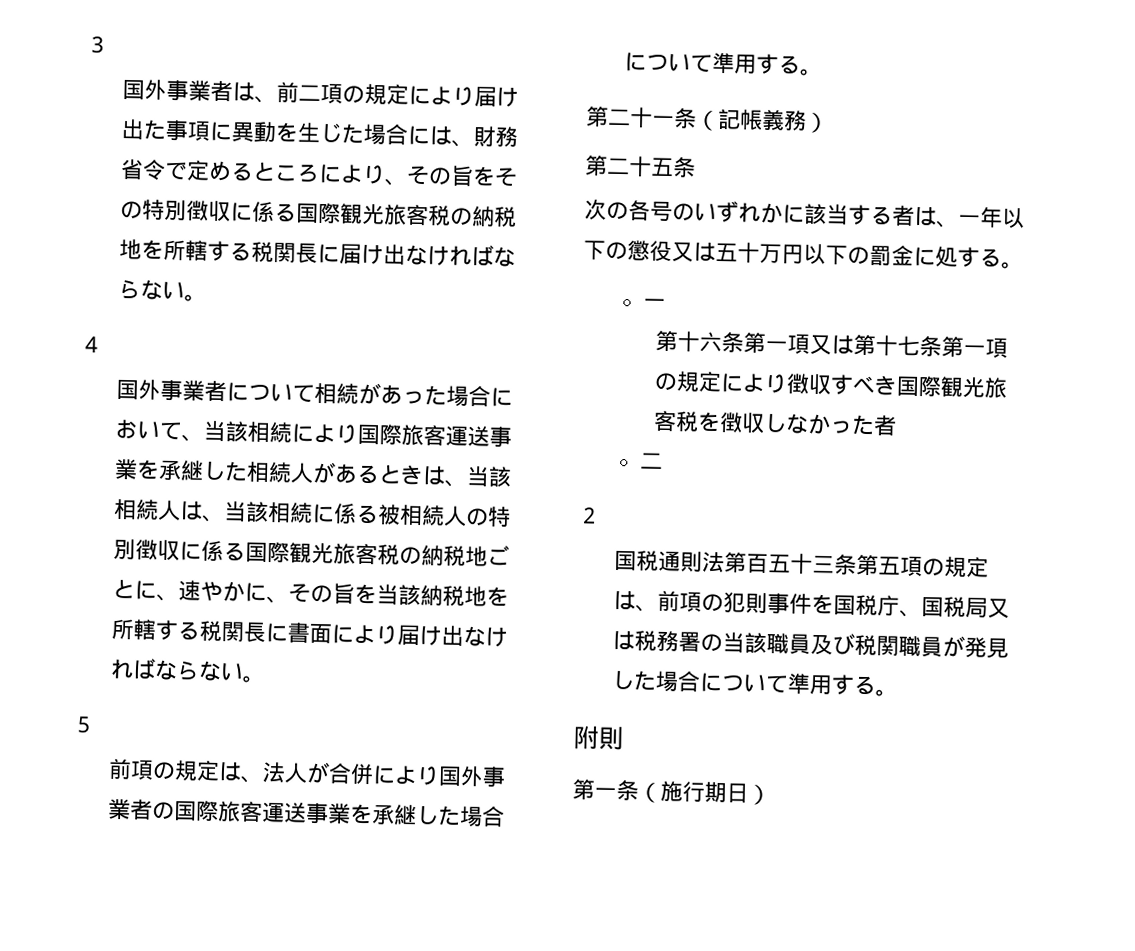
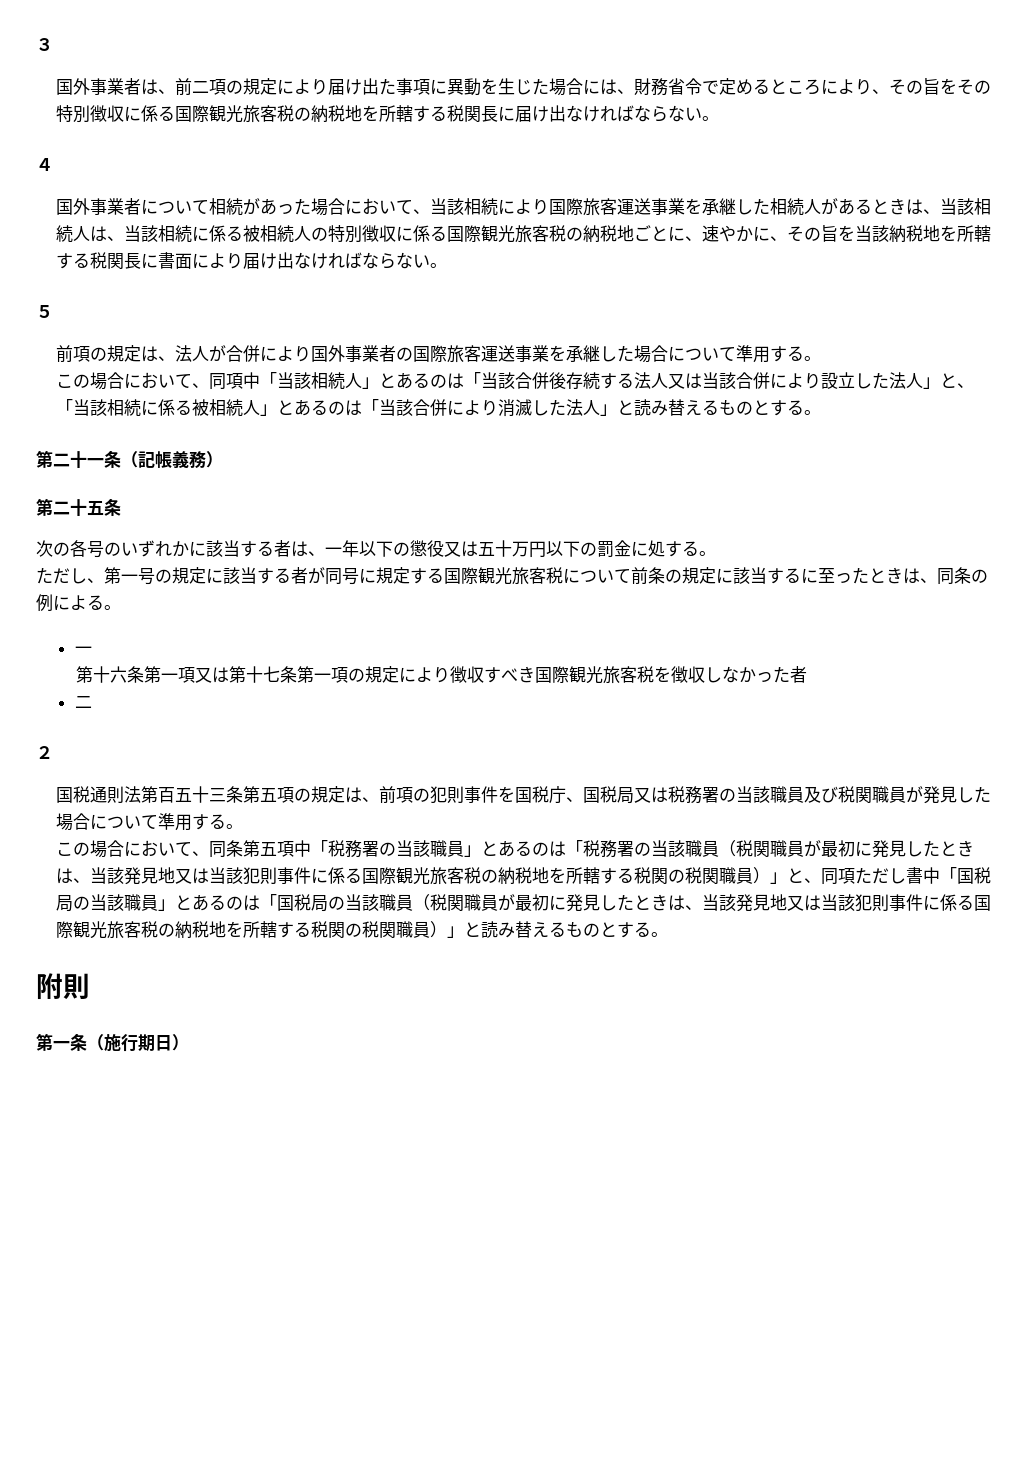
(824, 72) none -> [56,372,975,390] [56,399,822,417] // この場合において、同項中「当該相続人」とあるのは「当該合併後存続する法人又は当該合併により設立した法人」と、「当該相続に係る被相続人」とあるのは「当該合併により消滅した法人」と読み替えるものとする。
(1024, 265) none -> [36,567,988,585] [36,594,121,612] // ただし、第一号の規定に該当する者が同号に規定する国際観光旅客税について前条の規定に該当するに至ったときは、同条の例による。
(899, 693) none -> [56,840,975,858] [56,867,992,885] [56,894,992,912] [56,921,669,939] // この場合において、同条第五項中「税務署の当該職員」とあるのは「税務署の当該職員（税関職員が最初に発見したときは、当該発見地又は当該犯則事件に係る国際観光旅客税の納税地を所轄する税関の税関職員）」と、同項ただし書中「国税局の当該職員」とあるのは「国税局の当該職員（税関職員が最初に発見したときは、当該発見地又は当該犯則事件に係る国際観光旅客税の納税地を所轄する税関の税関職員）」と読み替えるものとする。

